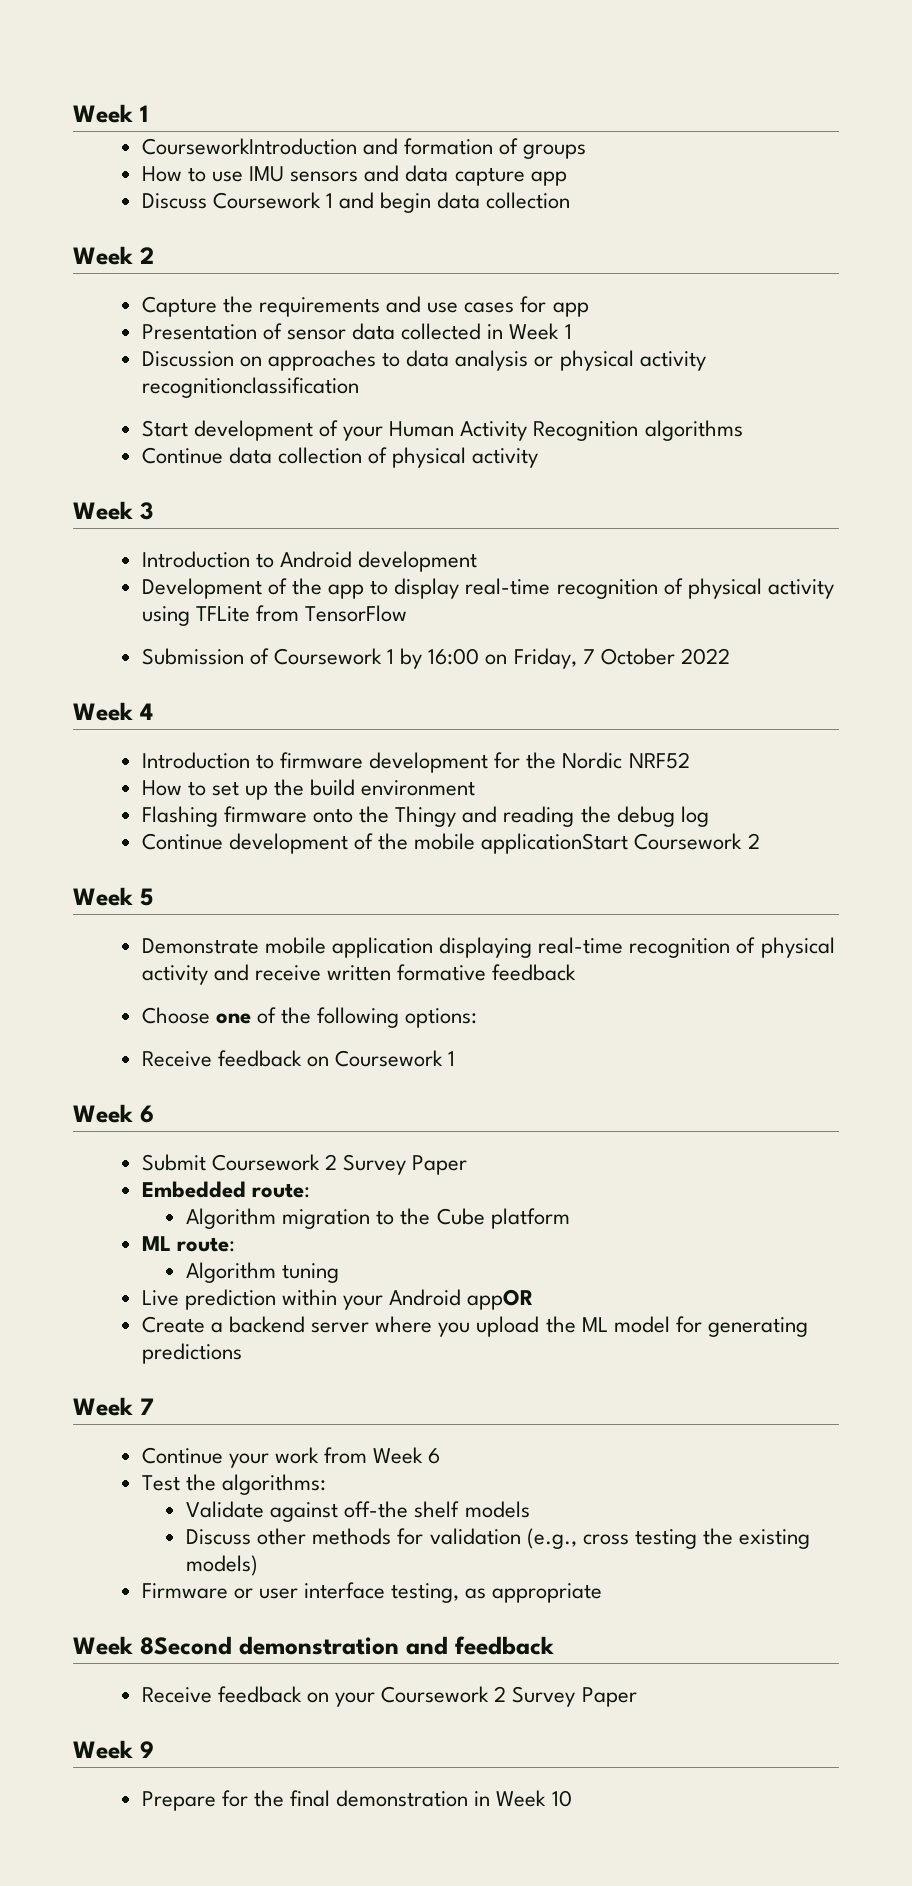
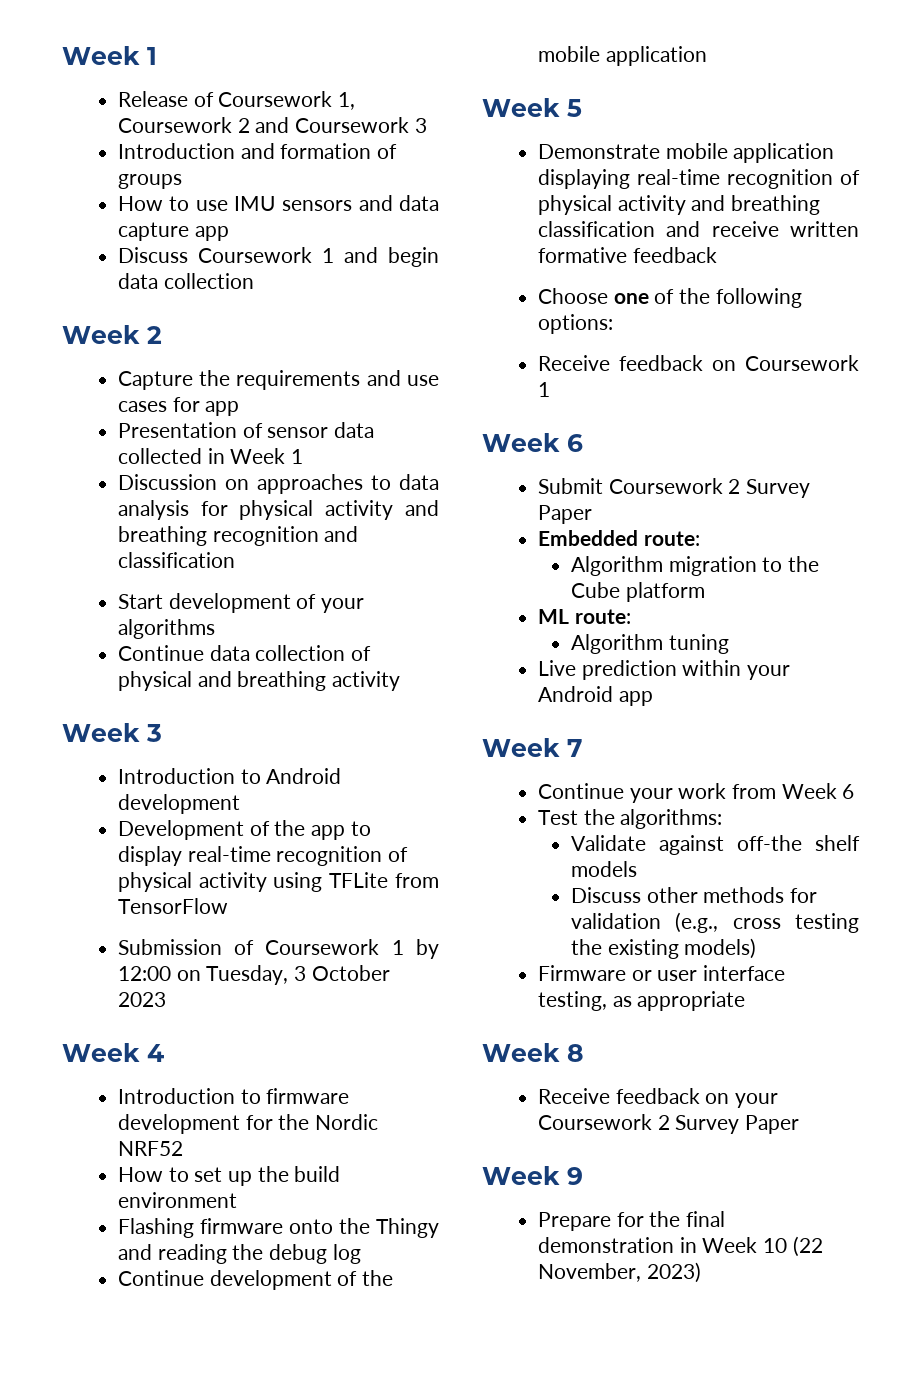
[73,104,148,123] [142,138,358,155] Week 1 // CourseworkIntroduction -> [62,46,157,65] [117,91,355,110] [117,117,427,133] [117,143,235,159] Week 1 // Release of Coursework 1, Coursework 2 and Coursework 3 // Introduction
[534,350,706,371] [142,377,360,398] or physical activity recognitionclassification -> [200,500,439,520] [117,526,359,546] [117,552,235,568] for physical activity and breathing recognition and classification
[389,421,639,441] Human Activity Recognition -> (364, 605) none
(467, 457) none -> [197,671,327,691] and breathing
[428,648,730,669] 16:00 on Friday, 7 October 2022 -> [117,965,390,985] [117,992,166,1007] 12:00 on Tuesday, 3 October 2023
[481,833,760,854] applicationStart Coursework 2 -> [605,46,707,66] application
(250, 972) none -> [730,195,820,215] [537,221,701,237] breathing classification and
[467,1289,534,1310] [142,1316,808,1337] [142,1343,243,1364] appOR // Create a backend server where you upload the ML model for generating predictions -> [618,691,653,706] app
[140,1636,554,1655] 8Second demonstration and feedback -> [567,1044,584,1062] 8
(572, 1798) none -> [792,1236,823,1257] [537,1262,701,1283] (22 November, 2023)

